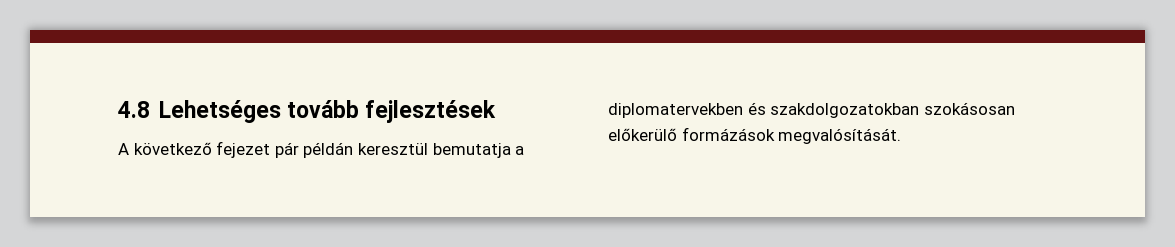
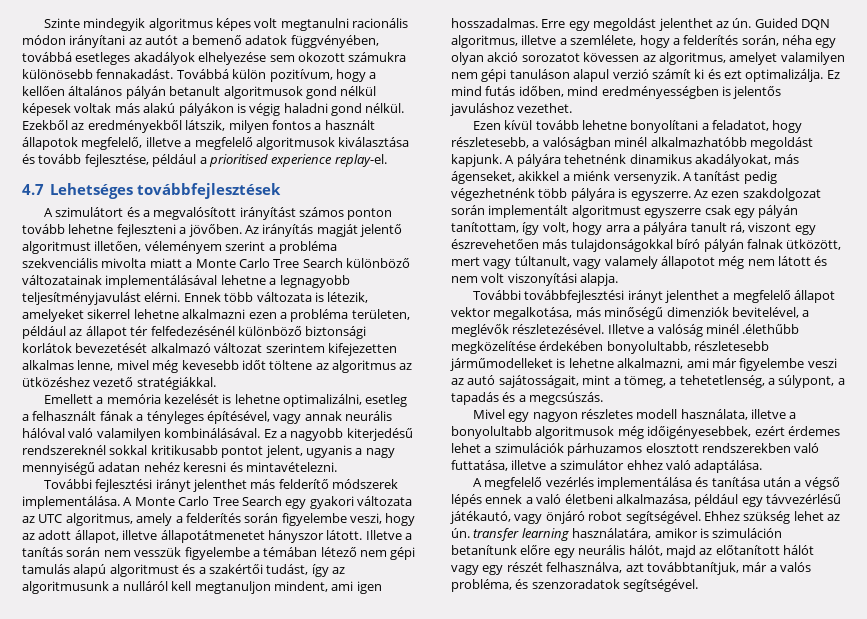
[118,100,496,123] [118,141,525,158] [608,102,1015,118] [608,127,902,144] 4.8 Lehetséges tovább fejlesztések // A következő fejezet pár példán keresztül bemutatja a diplomatervekben és szakdolgozatokban szokásosan előkerülő formázások megvalósítását. -> [43,18,409,31] [22,35,379,48] [22,52,407,65] [22,69,377,82] [22,86,377,99] [22,103,405,116] [22,120,375,133] [22,137,410,150] [22,154,387,167] [22,183,282,199] [43,207,393,220] [22,224,402,237] [22,241,337,254] [22,258,410,268] [22,275,350,288] [22,292,369,305] [22,309,410,322] [22,326,367,339] [22,343,397,356] [22,360,413,373] [22,377,216,390] [43,394,408,407] [22,411,392,424] [22,428,413,441] [22,445,395,458] [22,462,337,475] [43,479,399,492] [22,496,412,509] [22,513,416,526] [22,530,412,543] [22,547,416,560] [22,564,345,577] [22,581,382,594] [451,18,830,31] [451,35,837,48] [451,52,845,65] [451,69,840,82] [451,86,782,99] [450,103,573,116] [472,120,803,133] [451,137,813,150] [451,154,800,167] [451,171,777,184] [451,188,821,201] [451,205,799,218] [451,222,816,235] [451,239,842,252] [451,256,828,269] [451,273,619,286] [472,290,836,303] [451,307,810,320] [451,324,800,337] [451,341,770,354] [450,358,837,371] [451,375,845,388] [451,392,604,405] [472,409,797,422] [451,426,840,439] [451,443,820,456] [451,460,763,473] [472,477,840,490] [451,494,841,507] [450,511,840,524] [451,528,783,541] [451,545,814,558] [451,562,811,575] [451,579,699,592] Szinte mindegyik algoritmus képes volt megtanulni racionális módon irányítani az autót a bemenő adatok függvényében, továbbá esetleges akadályok elhelyezése sem okozott számukra különösebb fennakadást. Továbbá külön pozitívum, hogy a kellően általános pályán betanult algoritmusok gond nélkül képesek voltak más alakú pályákon is végig haladni gond nélkül. Ezekből az eredményekből látszik, milyen fontos a használt állapotok megfelelő, illetve a megfelelő algoritmusok kiválasztása és tovább fejlesztése, például a prioritised experience replay-el. // 4.7 Lehetséges továbbfejlesztések // A szimulátort és a megvalósított irányítást számos ponton tovább lehetne fejleszteni a jövőben. Az irányítás magját jelentő algoritmust illetően, véleményem szerint a probléma szekvenciális mivolta miatt a Monte Carlo Tree Search különböző változatainak implementálásával lehetne a legnagyobb teljesítményjavulást elérni. Ennek több változata is létezik, amelyeket sikerrel lehetne alkalmazni ezen a probléma területen, például az állapot tér felfedezésénél különböző biztonsági korlátok bevezetését alkalmazó változat szerintem kifejezetten alkalmas lenne, mivel még kevesebb időt töltene az algoritmus az ütközéshez vezető stratégiákkal. // Emellett a memória kezelését is lehetne optimalizálni, esetleg a felhasznált fának a tényleges építésével, vagy annak neurális hálóval való valamilyen kombinálásával. Ez a nagyobb kiterjedésű rendszereknél sokkal kritikusabb pontot jelent, ugyanis a nagy mennyiségű adatan nehéz keresni és mintavételezni. // További fejlesztési irányt jelenthet más felderítő módszerek implementálása. A Monte Carlo Tree Search egy gyakori változata az UTC algoritmus, amely a felderítés során figyelembe veszi, hogy az adott állapot, illetve állapotátmenetet hányszor látott. Illetve a tanítás során nem vesszük figyelembe a témában létező nem gépi tamulás alapú algoritmust és a szakértői tudást, így az algoritmusunk a nulláról kell megtanuljon mindent, ami igen hosszadalmas. Erre egy megoldást jelenthet az ún. Guided DQN algoritmus, illetve a szemlélete, hogy a felderítés során, néha egy olyan akció sorozatot kövessen az algoritmus, amelyet valamilyen nem gépi tanuláson alapul verzió számít ki és ezt optimalizálja. Ez mind futás időben, mind eredményességben is jelentős javuláshoz vezethet. // Ezen kívül tovább lehetne bonyolítani a feladatot, hogy részletesebb, a valóságban minél alkalmazhatóbb megoldást kapjunk. A pályára tehetnénk dinamikus akadályokat, más ágenseket, akikkel a miénk versenyzik. A tanítást pedig végezhetnénk több pályára is egyszerre. Az ezen szakdolgozat során implementált algoritmust egyszerre csak egy pályán tanítottam, így volt, hogy arra a pályára tanult rá, viszont egy észrevehetően más tulajdonságokkal bíró pályán falnak ütközött, mert vagy túltanult, vagy valamely állapotot még nem látott és nem volt viszonyítási alapja. // További továbbfejlesztési irányt jelenthet a megfelelő állapot vektor megalkotása, más minőségű dimenziók bevitelével, a meglévők részletezésével. Illetve a valóság minél .élethűbb megközelítése érdekében bonyolultabb, részletesebb járműmodelleket is lehetne alkalmazni, ami már figyelembe veszi az autó sajátosságait, mint a tömeg, a tehetetlenség, a súlypont, a tapadás és a megcsúszás. // Mivel egy nagyon részletes modell használata, illetve a bonyolultabb algoritmusok még időigényesebbek, ezért érdemes lehet a szimulációk párhuzamos elosztott rendszerekben való futtatása, illetve a szimulátor ehhez való adaptálása. // A megfelelő vezérlés implementálása és tanítása után a végső lépés ennek a való életbeni alkalmazása, például egy távvezérlésű játékautó, vagy önjáró robot segítségével. Ehhez szükség lehet az ún. transfer learning használatára, amikor is szimuláción betanítunk előre egy neurális hálót, majd az előtanított hálót vagy egy részét felhasználva, azt továbbtanítjuk, már a valós probléma, és szenzoradatok segítségével.

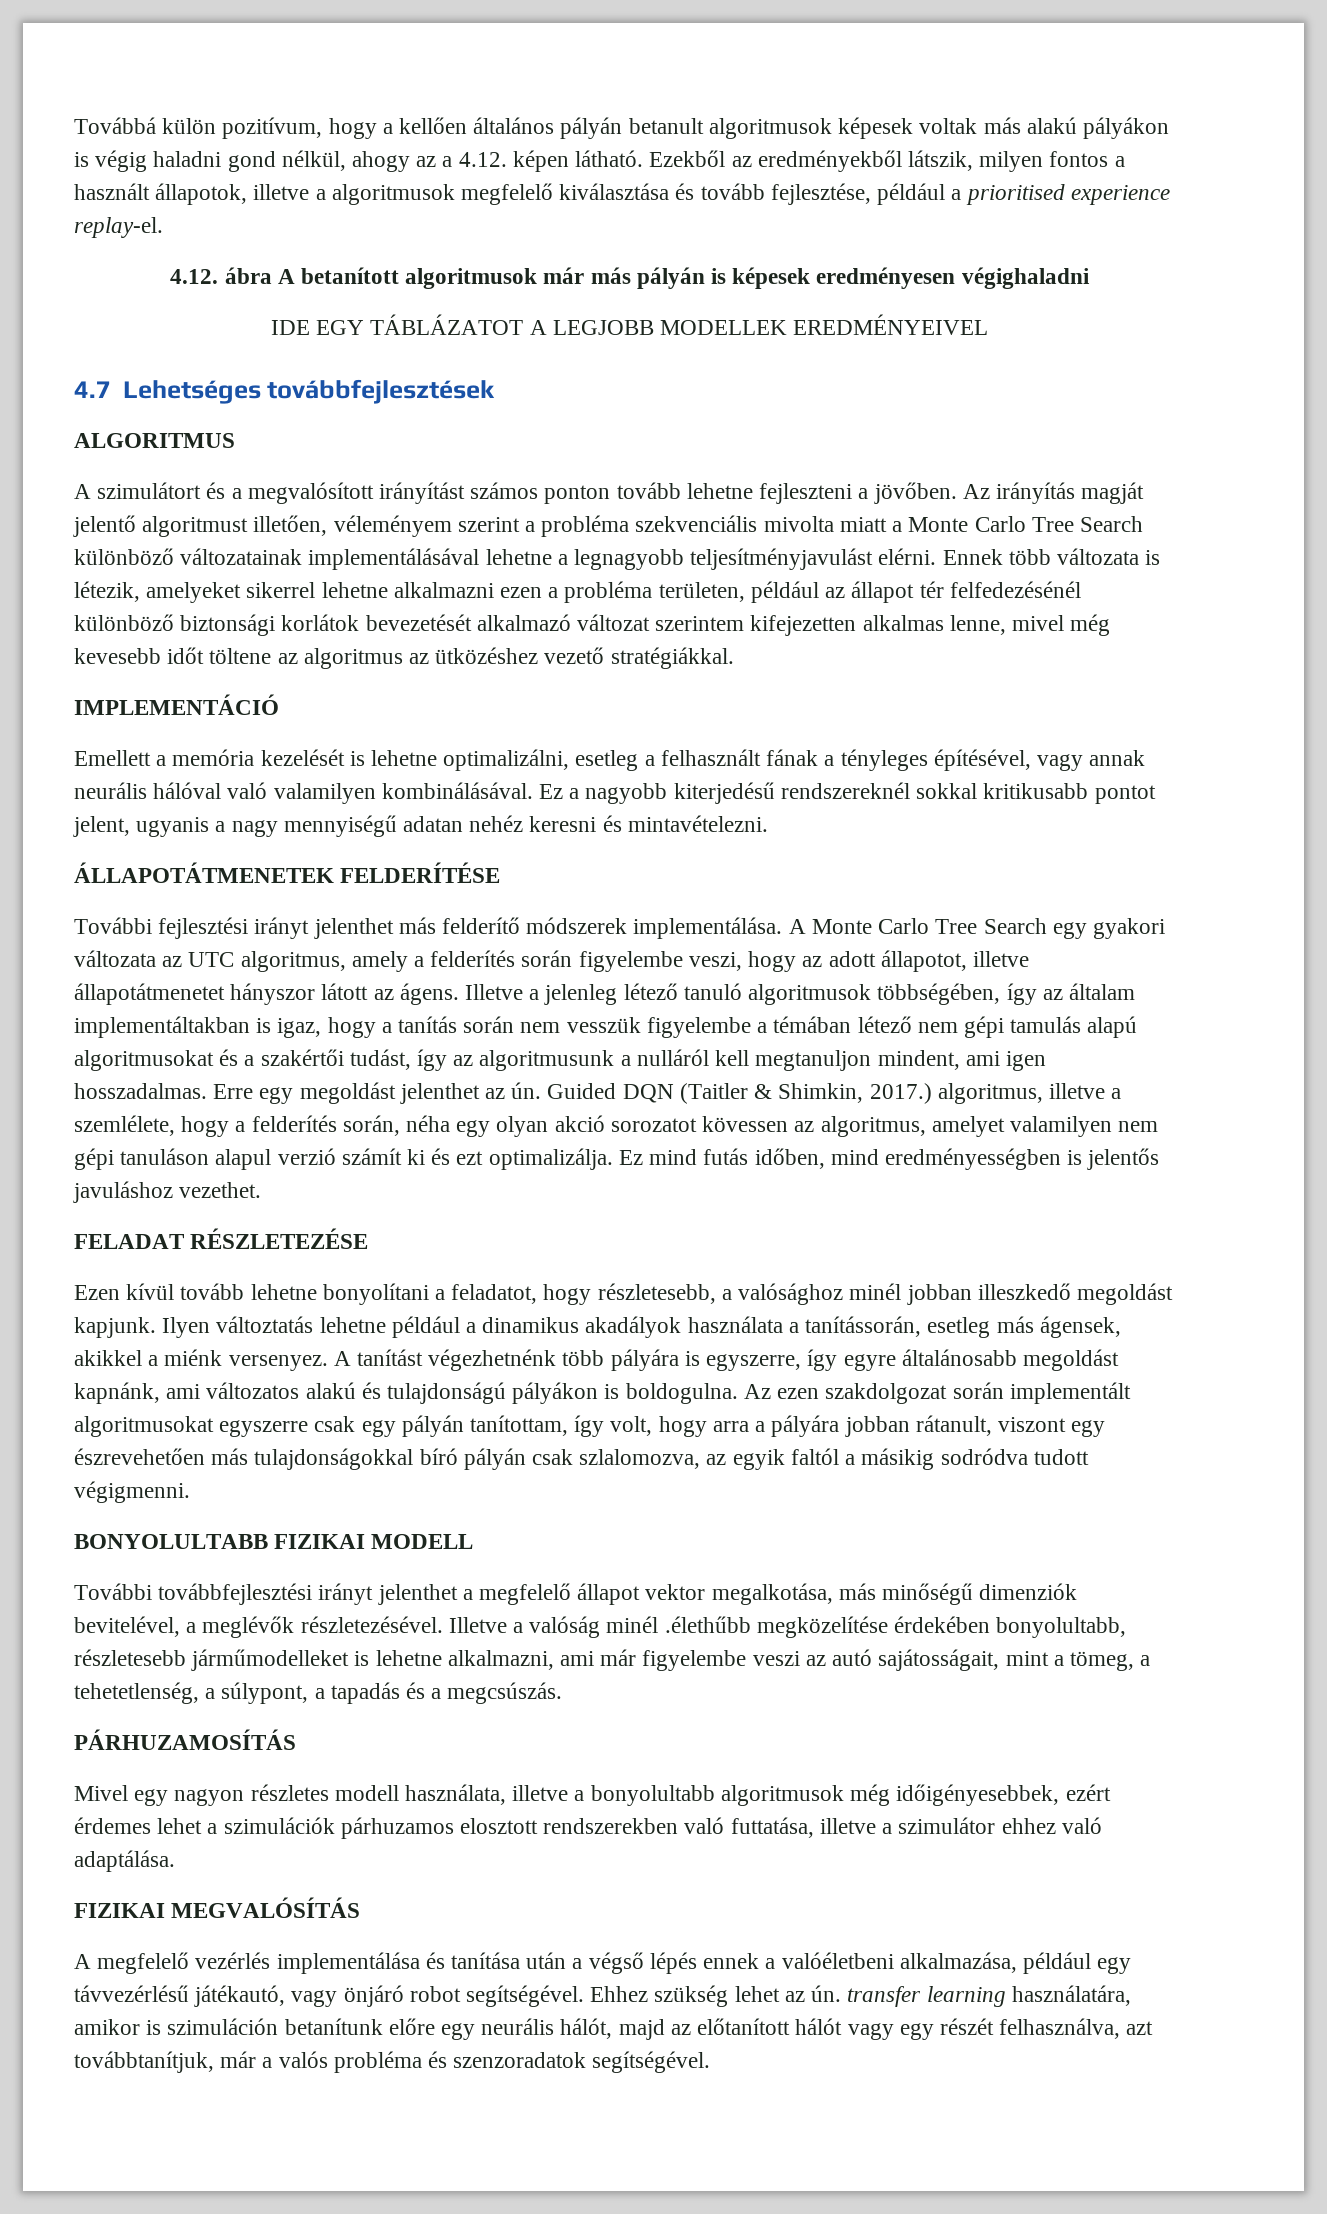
[43,18,409,31] [22,35,379,48] [22,52,407,65] [22,69,174,79] Szinte mindegyik algoritmus képes volt megtanulni racionális módon irányítani az autót a bemenő adatok függvényében, továbbá esetleges akadályok elhelyezése sem okozott számukra különösebb fennakadást. -> (74, 125) none
[305,86,377,99] gond nélkül -> (832, 128) none
[365,103,405,113] nélkül. -> [281,150,644,172] nélkül, ahogy az a 4.12. képen látható.
[22,137,335,150] állapotok megfelelő, illetve a megfelelő algoritmusok -> [155,183,554,205] állapotok, illetve a algoritmusok megfelelő
(387, 160) none -> [170,267,1090,289] [270,314,989,335] // 4.12. ábra A betanított algoritmusok már más pályán is képesek eredményesen végighaladni // IDE EGY TÁBLÁZATOT A LEGJOBB MODELLEK EREDMÉNYEIVEL
(282, 191) none -> [74,433,235,448] // ALGORITMUS
(216, 383) none -> [74,694,279,715] // IMPLEMENTÁCIÓ
(337, 467) none -> [74,862,501,883] // ÁLLAPOTÁTMENETEK FELDERÍTÉSE
[74,530,119,543] állapot, -> [880,950,967,972] állapotot,
[326,530,402,540] látott. Illetve -> [321,983,1135,1005] [74,1016,376,1038] látott az ágens. Illetve a jelenleg létező tanuló algoritmusok többségében, így az általam implementáltakban is igaz, hogy
[109,564,179,577] algoritmust -> [74,1050,214,1071] algoritmusokat
(830, 24) none -> [679,1083,932,1104] (Taitler & Shimkin, 2017.)
(573, 108) none -> [74,1228,369,1249] // FELADAT RÉSZLETEZÉSE
[542,137,813,150] [451,154,800,167] [451,171,515,184] valóságban minél alkalmazhatóbb megoldást kapjunk. A pályára tehetnénk dinamikus akadályokat, más ágenseket, -> [738,1283,1173,1305] [74,1316,1121,1338] valósághoz minél jobban illeszkedő megoldást kapjunk. Ilyen változtatás lehetne például a dinamikus akadályok használata a tanítássorán, esetleg más ágensek,
[613,171,680,184] versenyzik. -> [228,1355,328,1371] versenyez.
[743,171,777,184] pedig -> (424, 1357) none
[630,191,691,201] egyszerre. -> [706,1349,1119,1371] [74,1382,738,1404] egyszerre, így egyre általánosabb megoldást kapnánk, ami változatos alakú és tulajdonságú pályákon is boldogulna.
[571,205,641,218] algoritmust -> [74,1416,214,1437] algoritmusokat
[690,222,745,233] tanult rá, -> [844,1415,992,1437] jobban rátanult,
[746,239,842,250] [451,256,828,269] [451,273,619,286] falnak ütközött, mert vagy túltanult, vagy valamely állapotot még nem látott és nem volt viszonyítási alapja. -> [532,1448,1089,1470] [74,1481,190,1503] [74,1534,474,1549] csak szlalomozva, az egyik faltól a másikig sodródva tudott végigmenni. // BONYOLULTABB FIZIKAI MODELL
(604, 398) none -> [74,1729,296,1750] // PÁRHUZAMOSÍTÁS
(763, 466) none -> [74,1897,361,1918] // FIZIKAI MEGVALÓSÍTÁS
[536,494,613,504] való életbeni -> [781,1952,894,1969] valóéletbeni
[451,579,512,592] probléma, -> [333,2051,422,2073] probléma

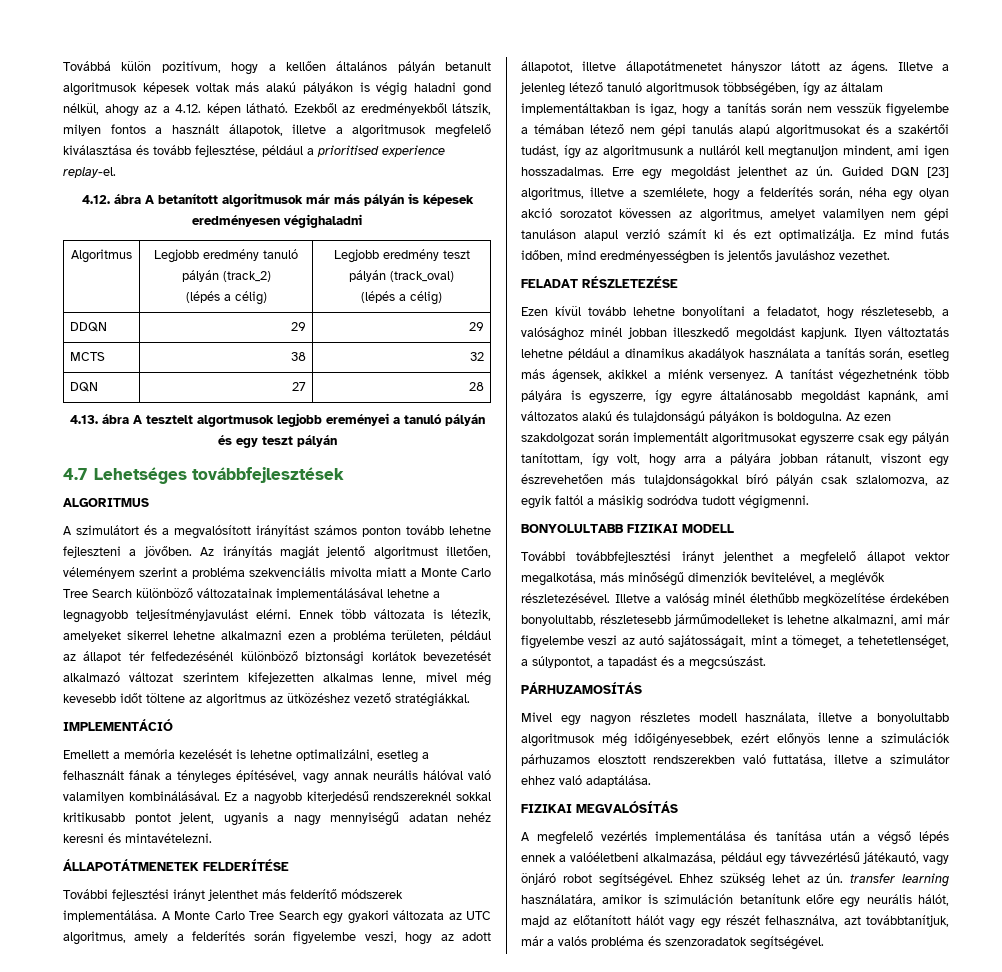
[270,314,989,335] // IDE EGY TÁBLÁZATOT A LEGJOBB MODELLEK EREDMÉNYEIVEL -> [71,249,132,263] [154,249,298,263] [181,270,271,282] [185,291,267,305] [333,249,470,263] [349,270,454,282] [361,291,442,305] [70,322,108,332] [290,322,306,331] [468,322,484,331] [70,352,106,361] [290,352,306,361] [469,352,484,361] [70,382,99,392] [291,382,306,391] [468,382,484,391] [69,413,485,427] [217,435,337,448] // Algoritmus | Legjobb eredmény tanuló pályán (track_2) // (lépés a célig) | Legjobb eredmény teszt pályán (track_oval) // (lépés a célig) // DDQN | 29 | 29 // MCTS | 38 | 32 // DQN | 27 | 28 // 4.13. ábra A tesztelt algortmusok legjobb ereményei a tanuló pályán és egy teszt pályán
[1010,1016,1082,1033] tamulás -> [692,124,733,134] tanulás
[679,1083,932,1104] (Taitler & Shimkin, 2017.) -> [927,167,949,178] [23]
[805,1316,922,1337] tanítássorán, -> [825,348,904,360] tanítás során,
[664,1616,751,1633] .élethűbb -> [749,593,799,603] élethűbb
[1069,1651,1151,1671] [74,1682,563,1704] tömeg, a tehetetlenség, a súlypont, a tapadás és a megcsúszás. -> [792,635,949,649] [521,656,766,670] tömeget, a tehetetlenséget, a súlypontot, a tapadást és a megcsúszást.
[74,1817,203,1834] érdemes lehet -> [776,733,859,745] előnyös lenne

